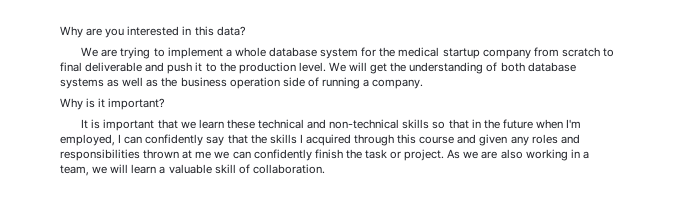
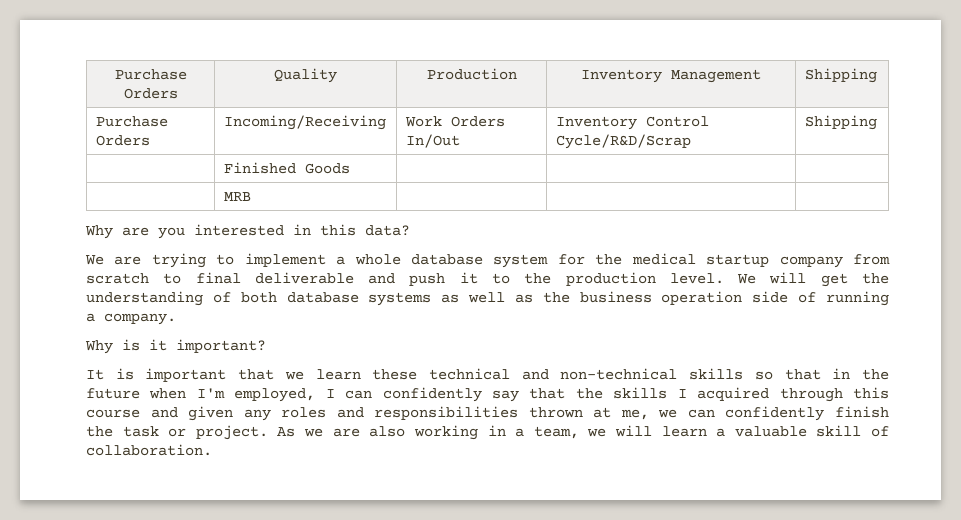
(60, 32) none -> [114,69,187,80] [123,88,178,99] [274,68,337,83] [426,68,517,80] [581,69,761,83] [804,68,877,83] [95,116,168,127] [95,135,150,146] [223,115,386,130] [404,116,505,127] [405,134,460,148] [555,116,709,130] [555,134,691,149] [804,115,877,130] [223,162,350,174] [223,192,251,201] Purchase Orders | Quality | Production | Inventory Management | Shipping // Purchase Orders | Incoming/Receiving | Work Orders In/Out | Inventory Control Cycle/R&D/Scrap | Shipping // | Finished Goods | | | // | MRB | | | //
[195,151,212,159] me -> [620,409,649,420] me,

